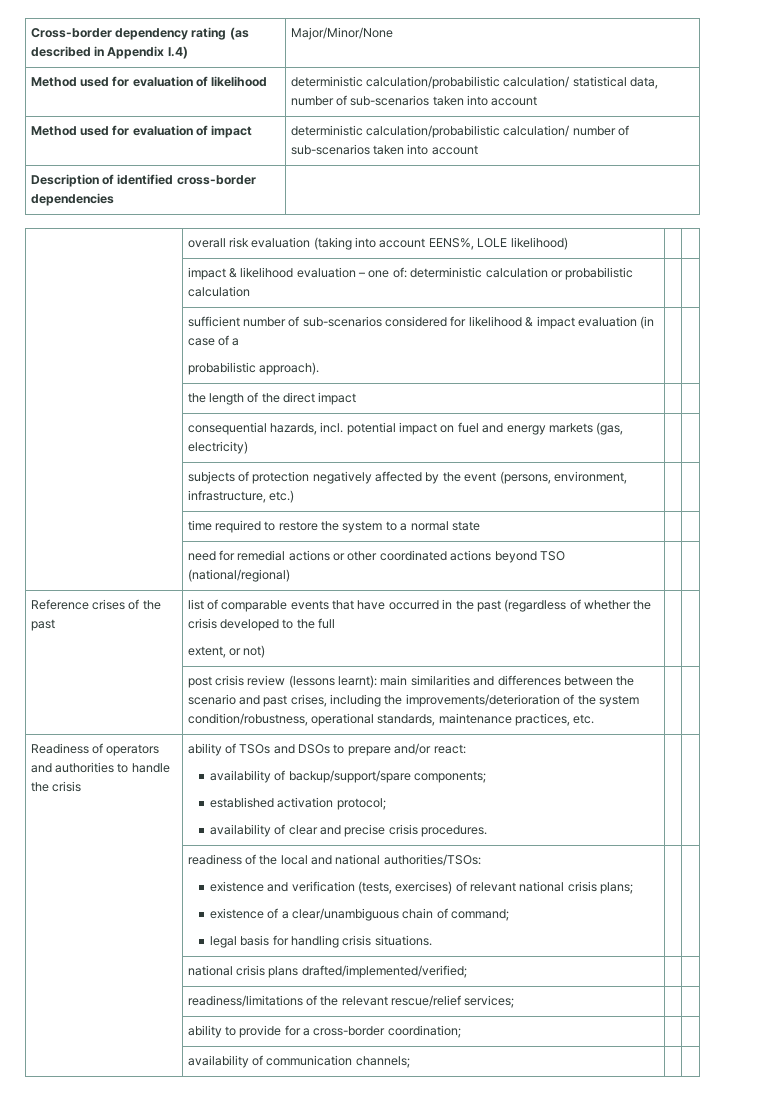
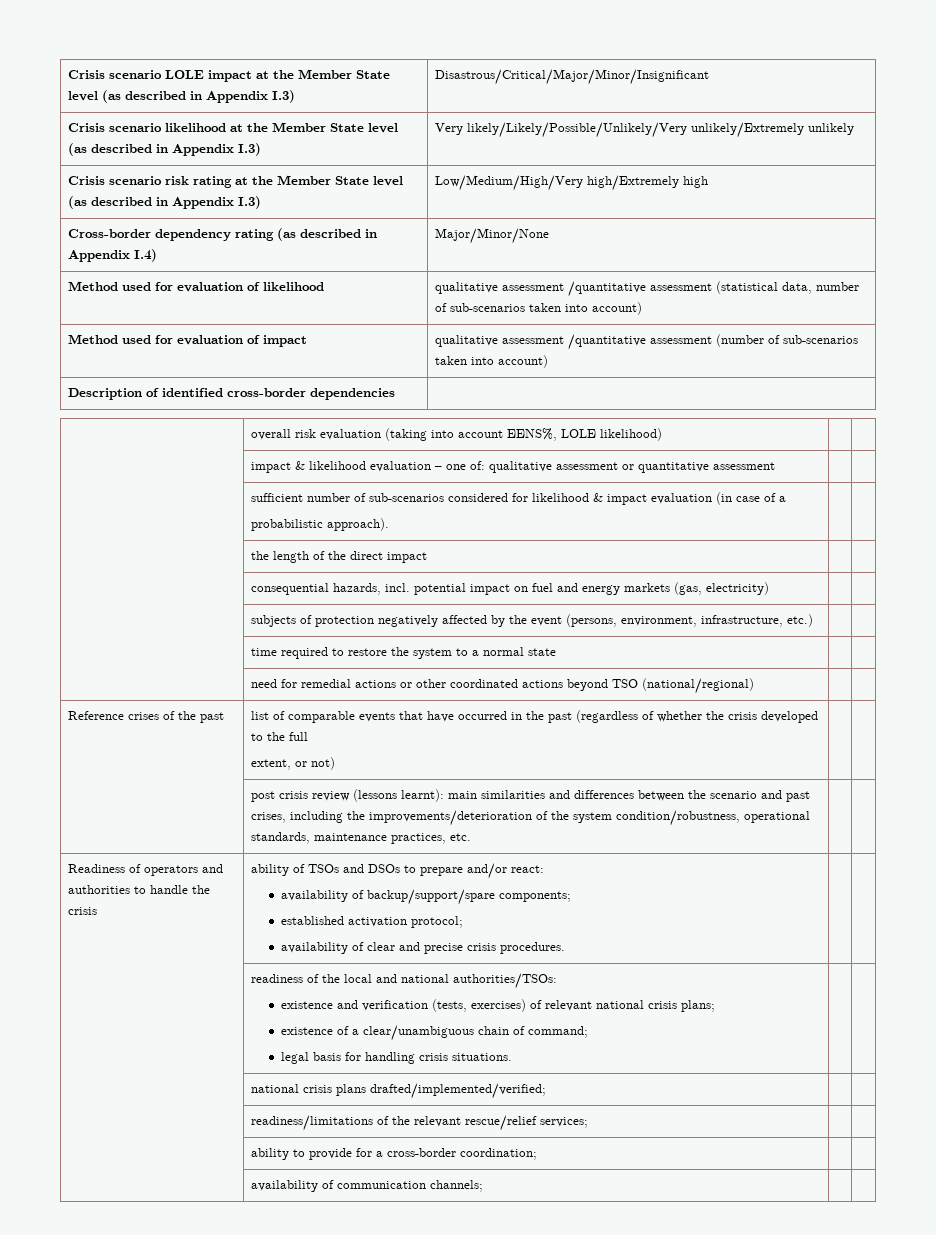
(30, 33) none -> [68,69,391,82] [68,90,296,103] [435,69,710,85] [68,122,399,133] [68,143,262,156] [435,122,855,138] [68,175,404,188] [68,196,262,209] [435,175,709,191] Crisis scenario LOLE impact at the Member State level (as described in Appendix I.3) | Disastrous/Critical/Major/Minor/Insignificant // Crisis scenario likelihood at the Member State level (as described in Appendix I.3) | Very likely/Likely/Possible/Unlikely/Very unlikely/Extremely unlikely // Crisis scenario risk rating at the Member State level (as described in Appendix I.3) | Low/Medium/High/Very high/Extremely high //
[290,76,627,89] deterministic calculation/probabilistic calculation/ statistical -> [435,281,779,297] qualitative assessment /quantitative assessment (statistical
[491,96,538,106] account -> [592,302,643,315] account)
[290,125,630,138] [290,144,478,155] deterministic calculation/probabilistic calculation/ number of sub-scenarios taken into account -> [435,334,859,350] [435,355,549,368] qualitative assessment /quantitative assessment (number of sub-scenarios taken into account)
[410,267,634,280] [187,286,250,297] deterministic calculation or probabilistic calculation -> [489,461,776,473] qualitative assessment or quantitative assessment

